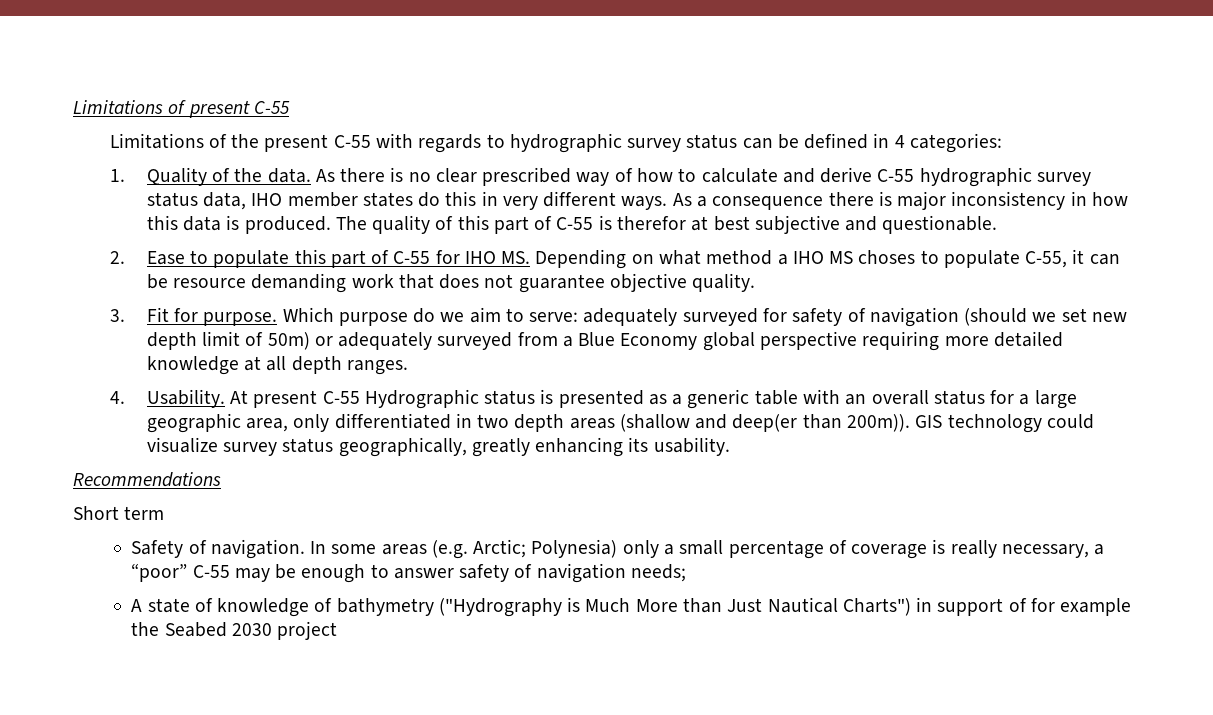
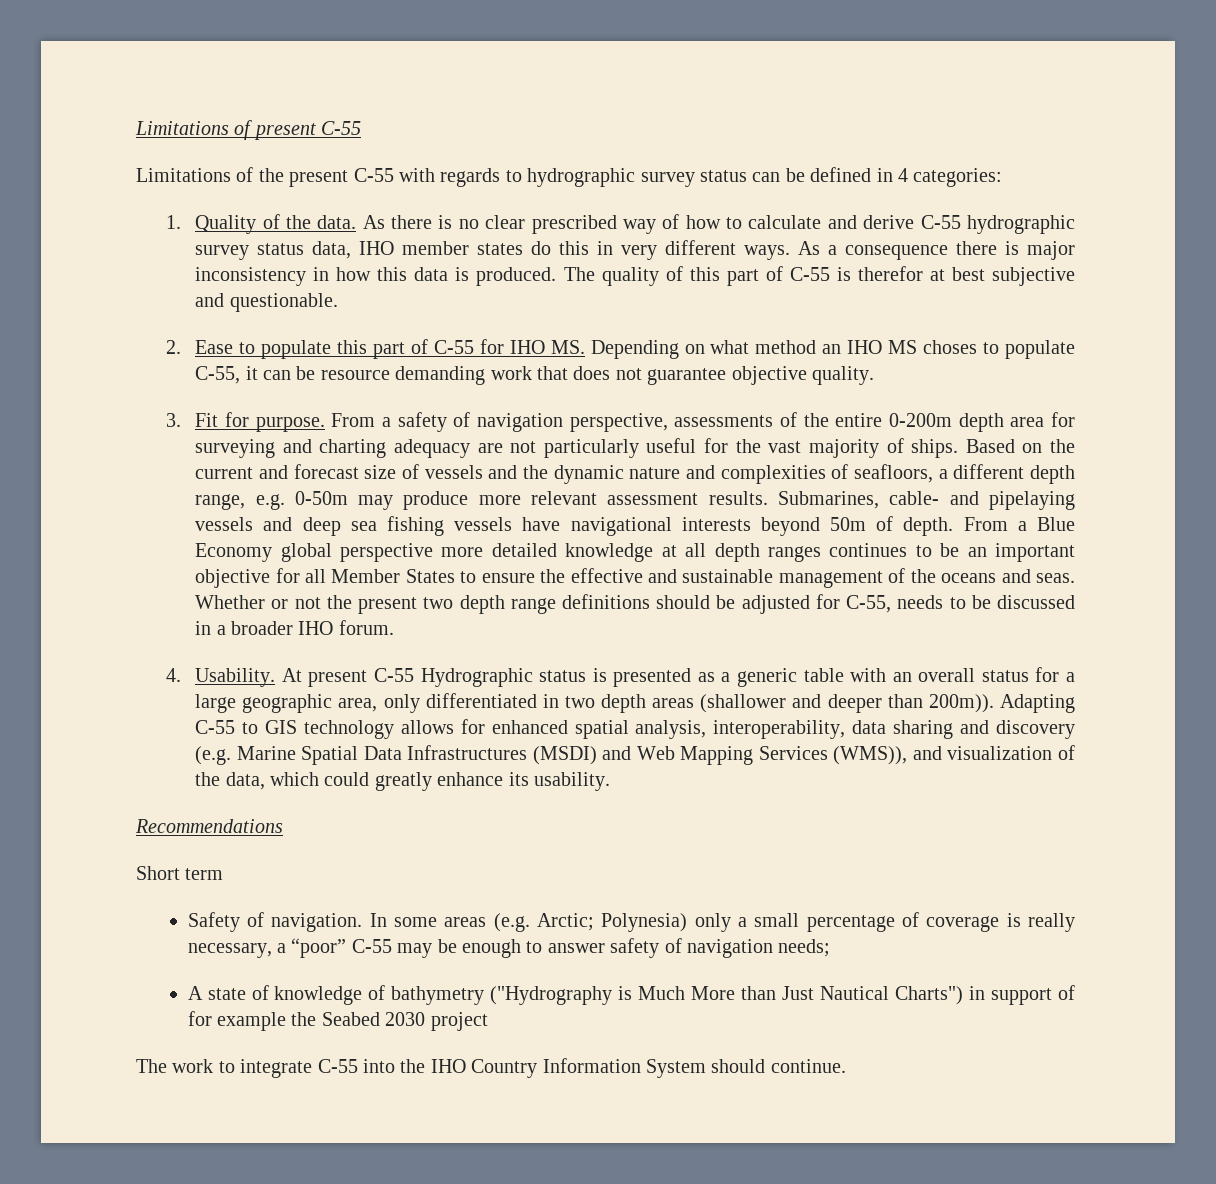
[777,254,788,265] a -> [822,344,842,354] an
[282,307,1127,327] [146,331,558,350] Which purpose do we aim to serve: adequately surveyed for safety of navigation (should we set new depth limit of 50m) or adequately surveyed from -> [331,412,1075,432] [195,438,1075,458] [195,464,1075,484] [195,491,1076,510] [195,516,1008,536] From a safety of navigation perspective, assessments of the entire 0-200m depth area for surveying and charting adequacy are not particularly useful for the vast majority of ships. Based on the current and forecast size of vessels and the dynamic nature and complexities of seafloors, a different depth range, e.g. 0-50m may produce more relevant assessment results. Submarines, cable- and pipelaying vessels and deep sea fishing vessels have navigational interests beyond 50m of depth. From
[862,331,940,351] requiring -> (434, 552) none
[346,360,408,375] ranges. -> [767,543,1075,562] [195,568,1075,588] [195,594,1075,614] [195,620,394,635] ranges continues to be an important objective for all Member States to ensure the effective and sustainable management of the oceans and seas. Whether or not the present two depth range definitions should be adjusted for C-55, needs to be discussed in a broader IHO forum.
[619,414,1094,433] [146,437,624,457] (shallow and deep(er than 200m)). GIS technology could visualize survey status geographically, greatly enhancing -> [700,694,1076,713] [195,719,1075,739] [195,745,1075,765] [195,772,504,791] (shallower and deeper than 200m)). Adapting C-55 to GIS technology allows for enhanced spatial analysis, interoperability, data sharing and discovery (e.g. Marine Spatial Data Infrastructures (MSDI) and Web Mapping Services (WMS)), and visualization of the data, which could greatly enhance
(338, 630) none -> [136,1058,846,1078] // The work to integrate C-55 into the IHO Country Information System should continue.

